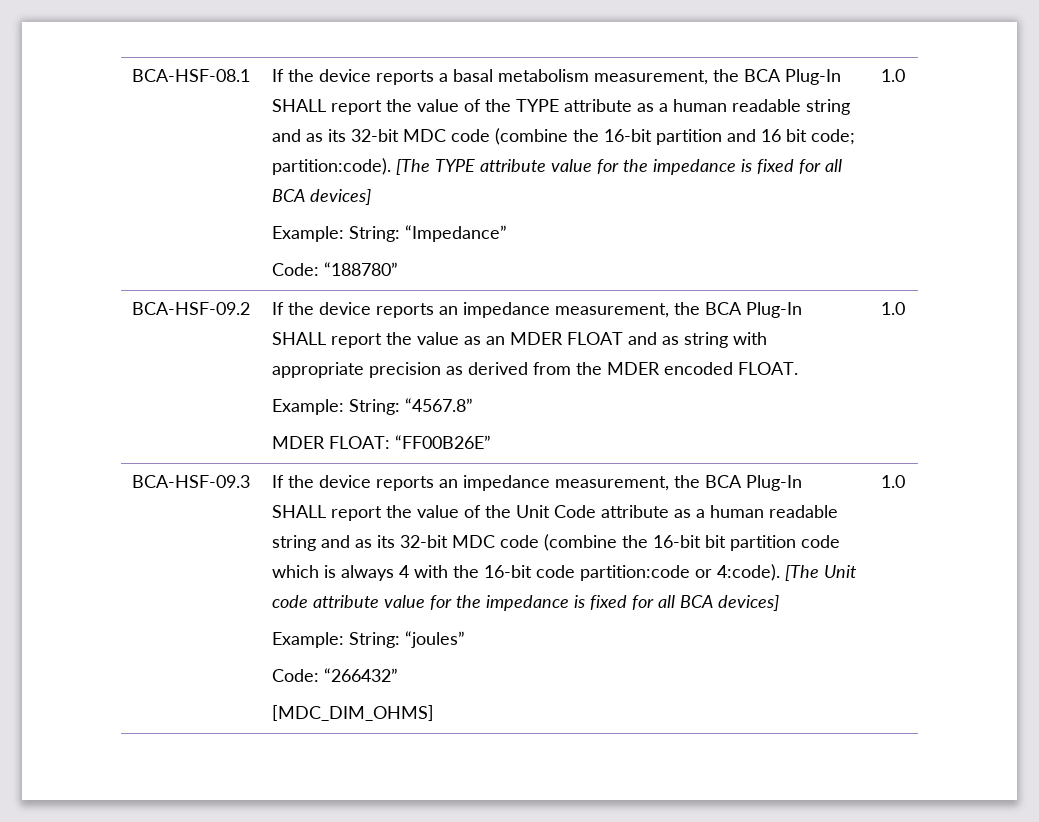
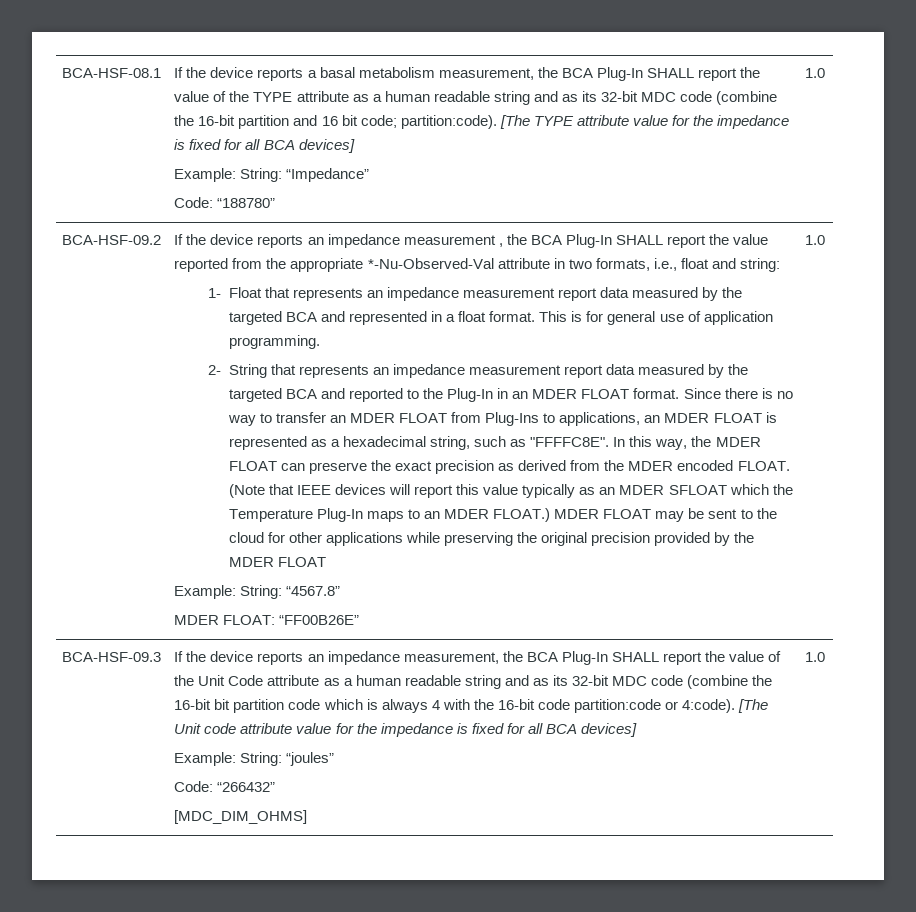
[554,302,802,318] [271,332,767,348] [271,362,364,378] measurement, the BCA Plug-In SHALL report the value as an MDER FLOAT and as string with appropriate -> [403,234,769,248] [174,258,780,272] [208,287,743,301] [228,311,773,325] [228,335,320,349] [208,364,749,378] [228,388,793,402] [227,412,777,426] [228,436,761,450] [228,460,433,474] measurement , the BCA Plug-In SHALL report the value reported from the appropriate *-Nu-Observed-Val attribute in two formats, i.e., float and string: // 1- Float that represents an impedance measurement report data measured by the targeted BCA and represented in a float format. This is for general use of application programming. // 2- String that represents an impedance measurement report data measured by the targeted BCA and reported to the Plug-In in an MDER FLOAT format. Since there is no way to transfer an MDER FLOAT from Plug-Ins to applications, an MDER FLOAT is represented as a hexadecimal string, such as "FFFFC8E". In this way, the MDER FLOAT can preserve the exact
(798, 368) none -> [228,484,793,498] [228,508,777,522] [228,532,755,546] [228,557,326,567] (Note that IEEE devices will report this value typically as an MDER SFLOAT which the Temperature Plug-In maps to an MDER FLOAT.) MDER FLOAT may be sent to the cloud for other applications while preserving the original precision provided by the MDER FLOAT

